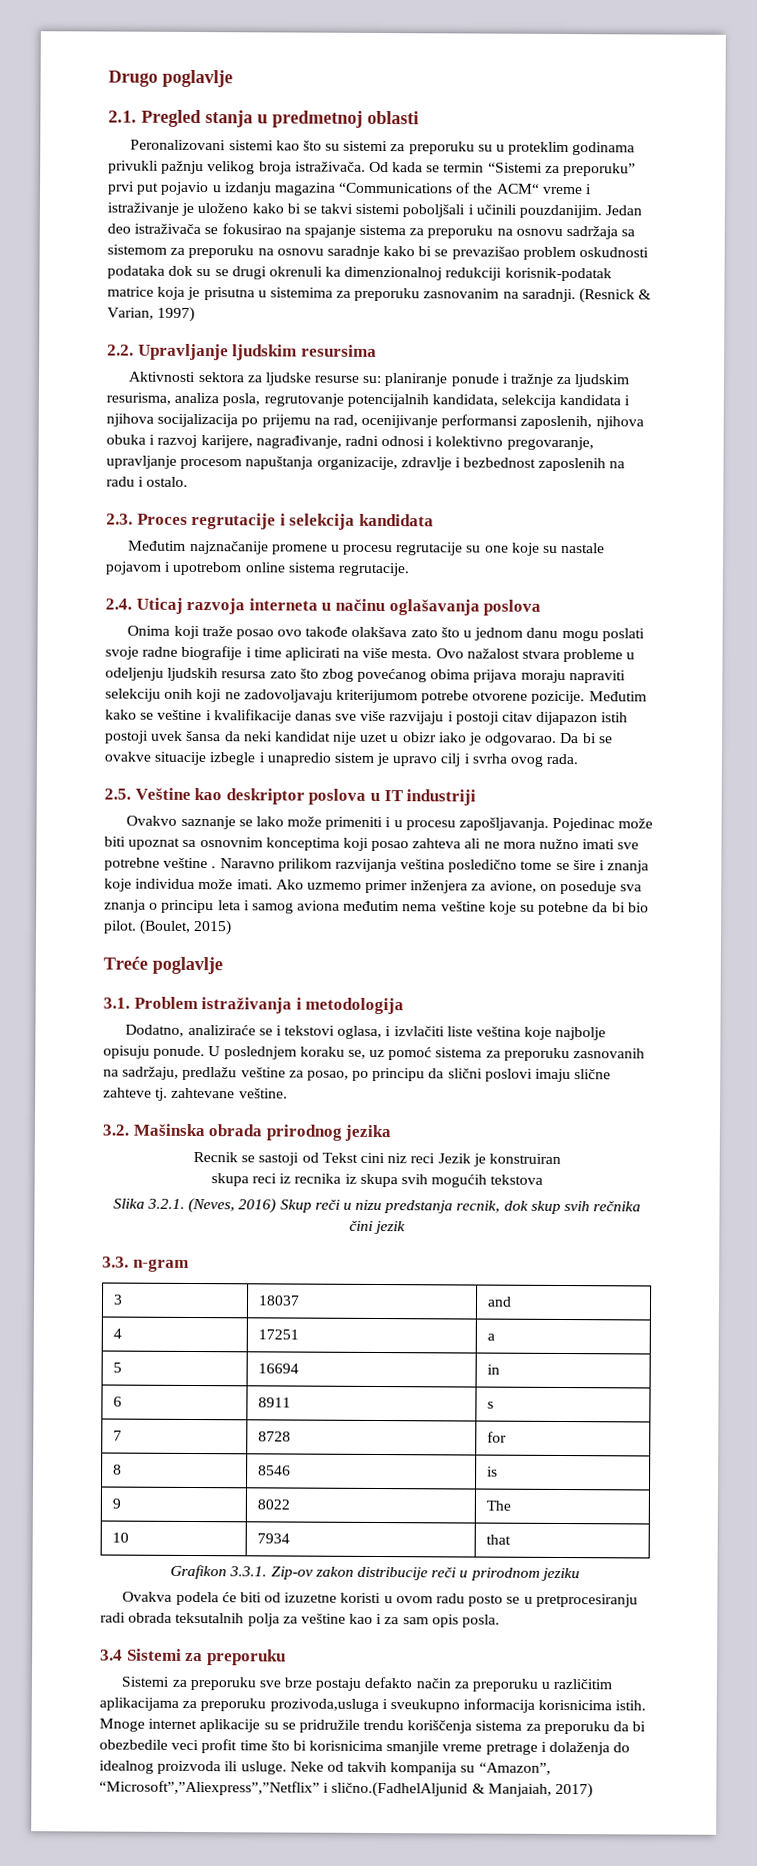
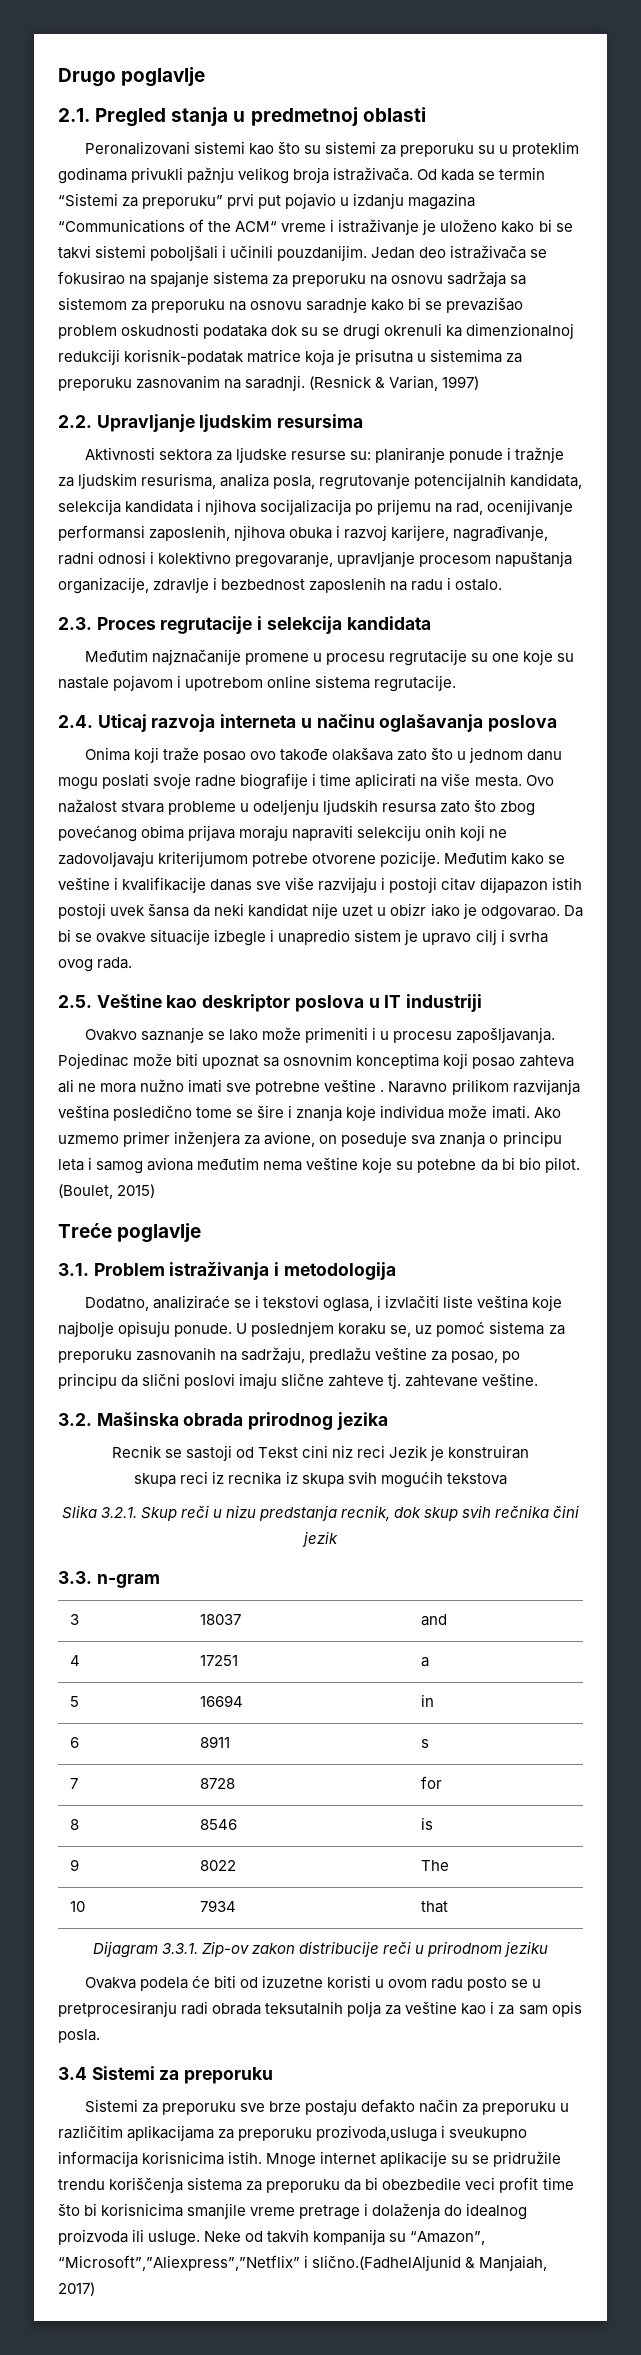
[188,1197,277,1214] (Neves, 2016) -> (137, 1512) none
[170,1564,228,1580] Grafikon -> [92,1941,158,1958] Dijagram

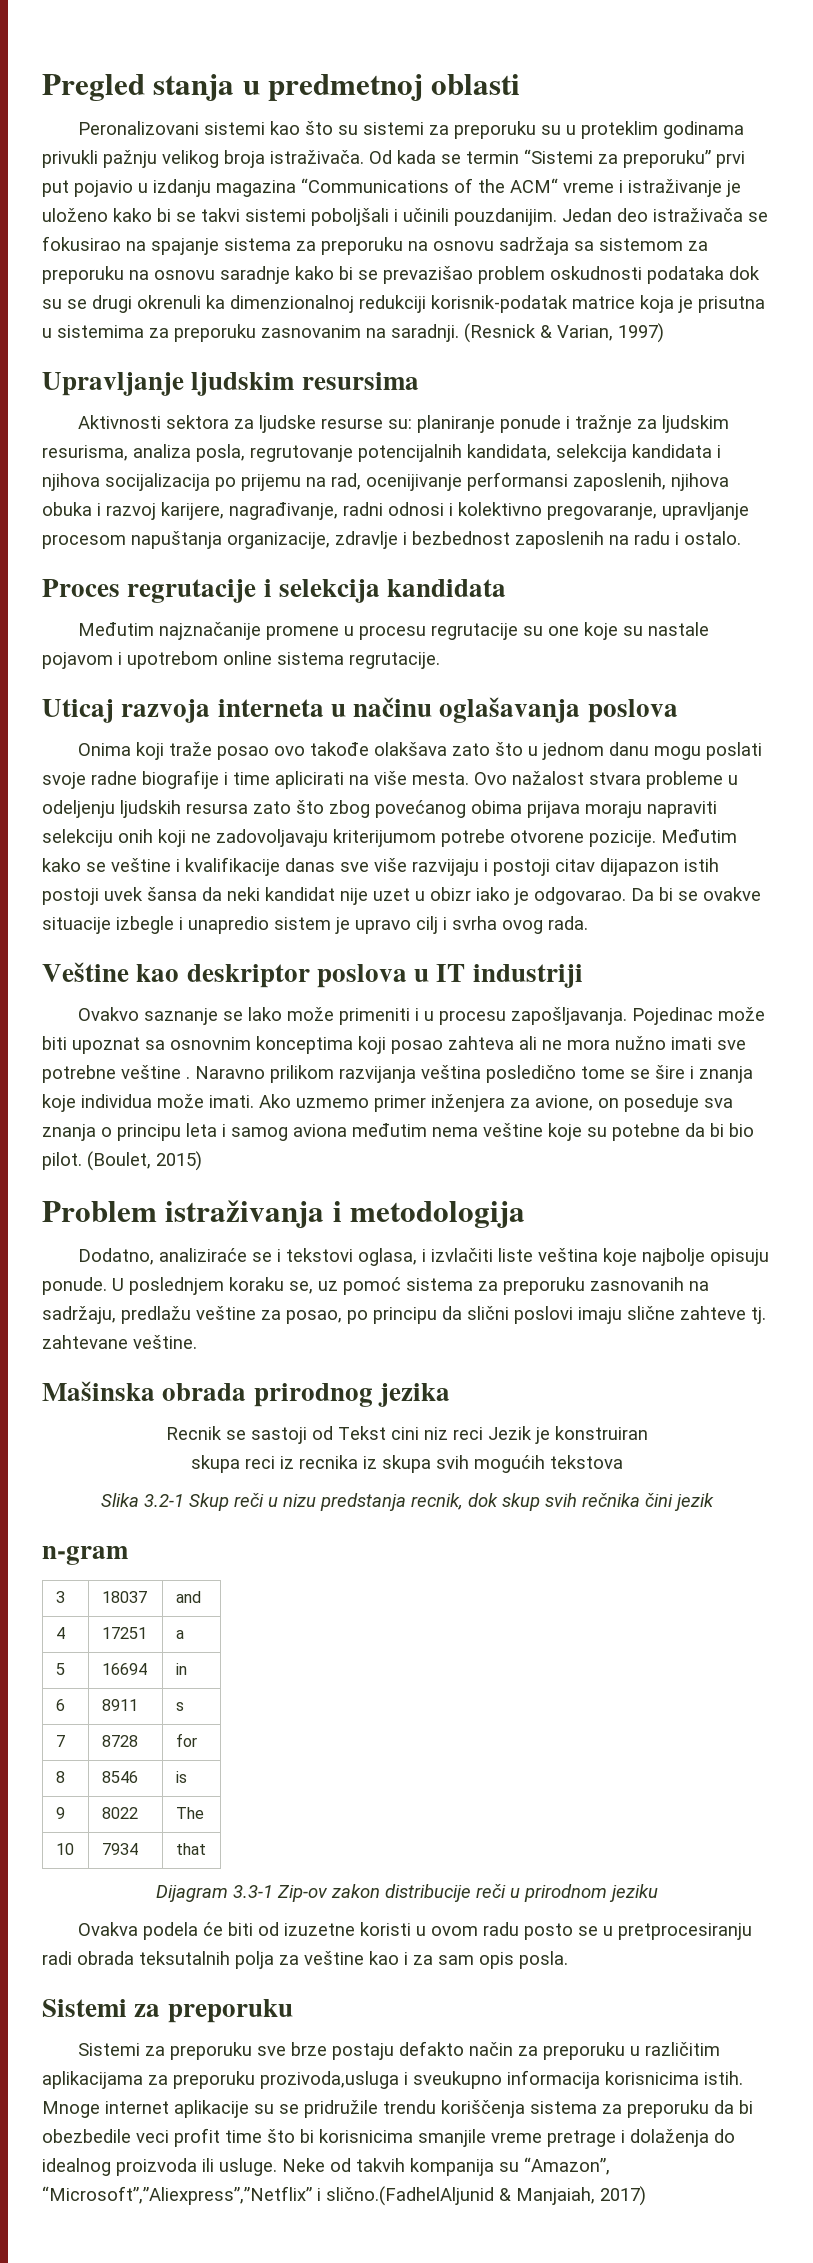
[58,67,206,87] [58,108,90,122] Drugo poglavlje // 2.1. -> (42, 87) none
[58,415,92,428] 2.2. -> (664, 333) none
[58,617,92,630] 2.3. -> (741, 538) none
[58,715,93,728] 2.4. -> (440, 660) none
[58,995,92,1008] 2.5. -> (588, 923) none
[58,1223,202,1243] [58,1263,89,1276] Treće poglavlje // 3.1. -> (202, 1161) none
[58,1413,92,1426] 3.2. -> (197, 1342) none
[100,1507,137,1518] 3.2.1. -> [143,1494,184,1507] 3.2-1
[58,1571,92,1584] 3.3. -> (714, 1502) none
[161,1943,198,1954] 3.3.1. -> [232,1885,273,1898] 3.3-1
[58,2067,87,2080] 3.4 -> (568, 1960) none

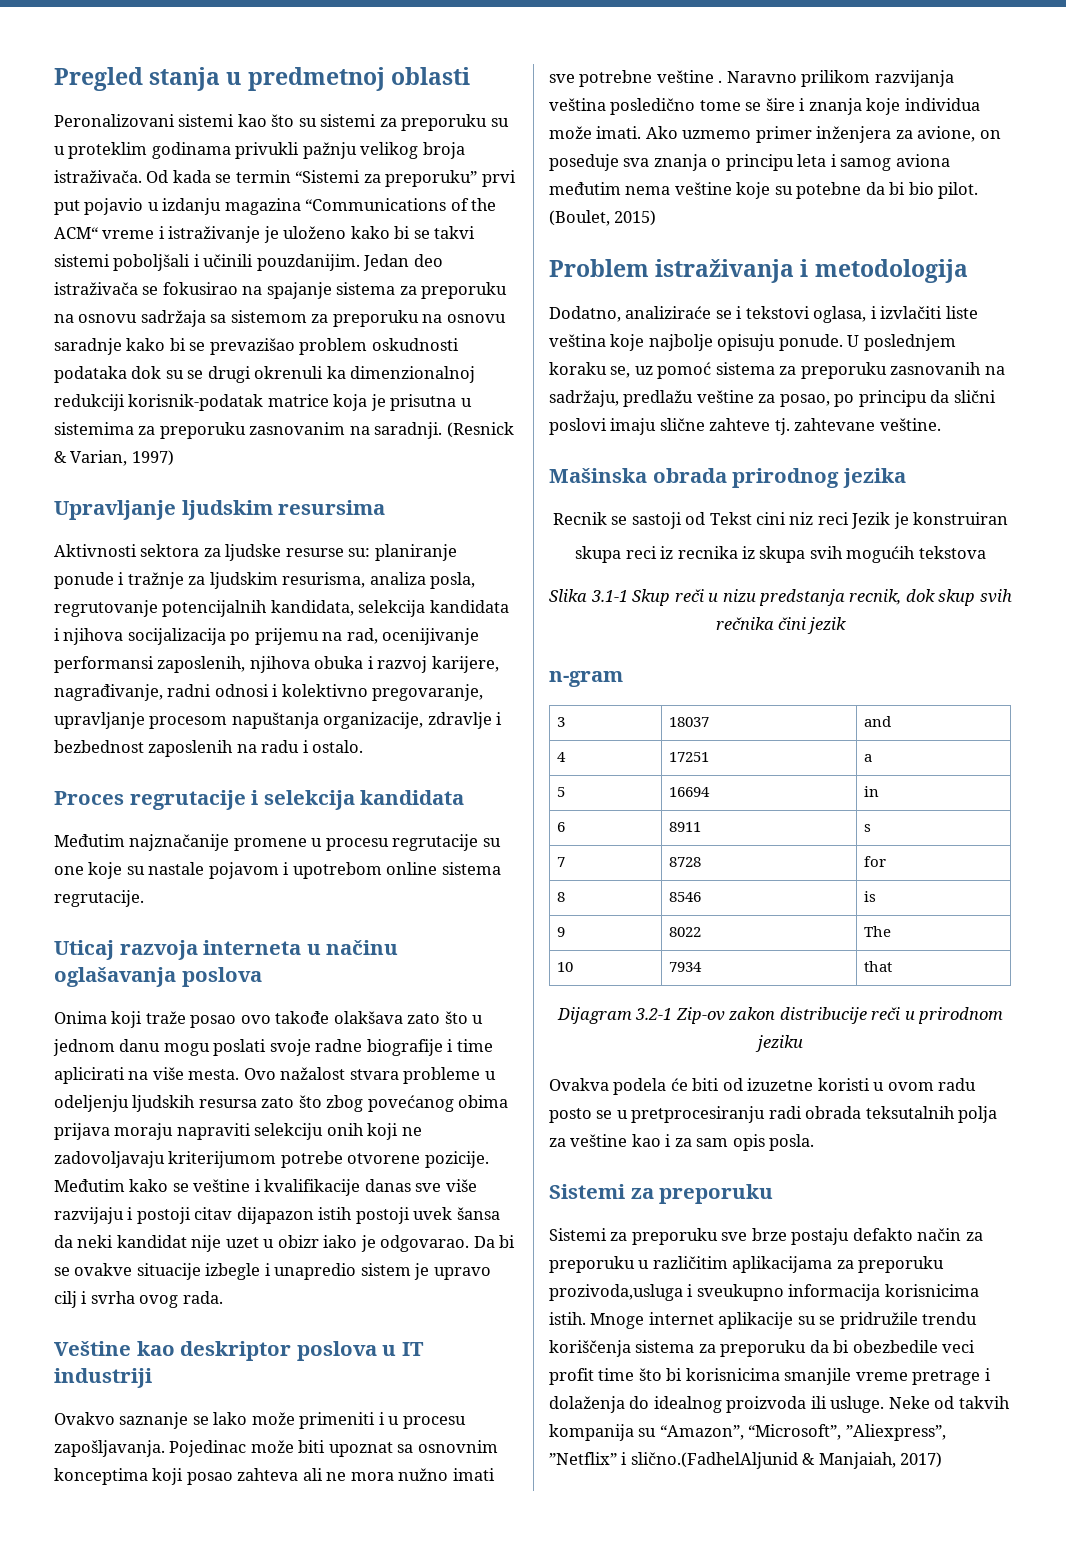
[143,1494,184,1507] 3.2-1 -> [590,590,628,602] 3.1-1
[232,1885,273,1898] 3.3-1 -> [635,1008,673,1020] 3.2-1
[42,2186,312,2205] “Microsoft”,”Aliexpress”,”Netflix” -> [748,1424,946,1441] [549,1452,617,1465] “Microsoft”, ”Aliexpress”, ”Netflix”

